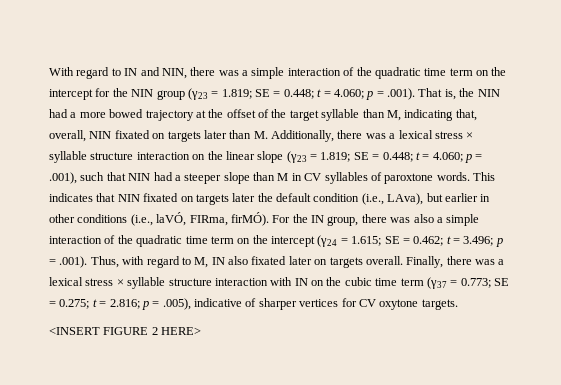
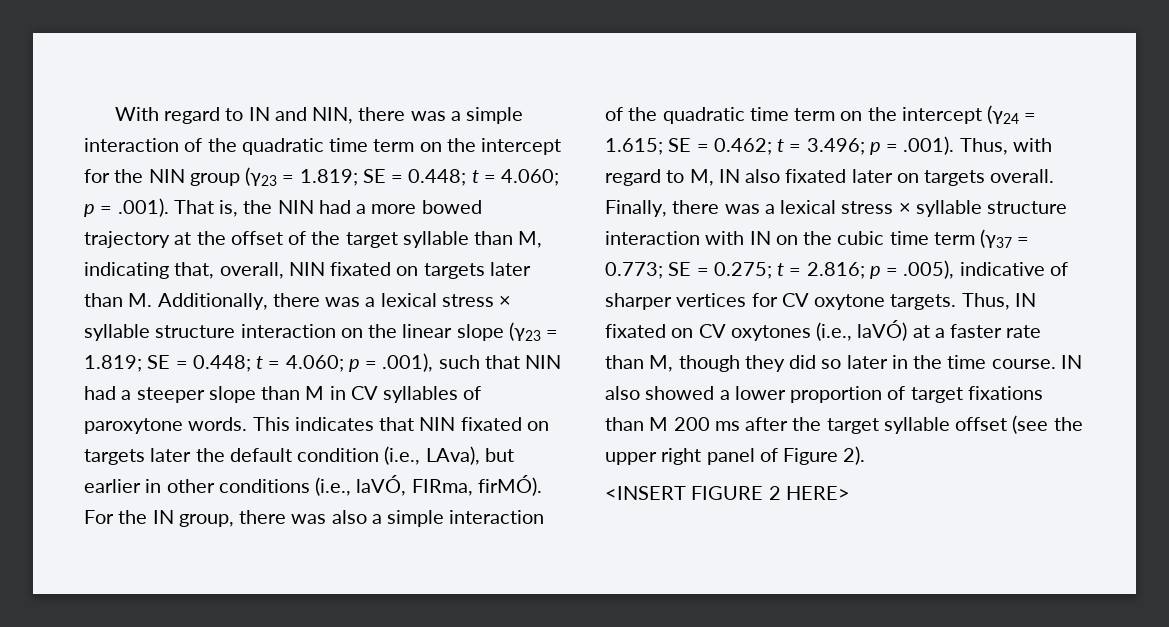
[384,173,434,184] paroxtone -> [84,418,183,434] paroxytone
(458, 304) none -> [961,293,1036,310] [605,320,1042,341] [605,355,1082,372] [605,386,1043,403] [605,415,1083,434] [605,446,866,465] Thus, IN fixated on CV oxytones (i.e., laVÓ) at a faster rate than M, though they did so later in the time course. IN also showed a lower proportion of target fixations than M 200 ms after the target syllable offset (see the upper right panel of Figure 2).

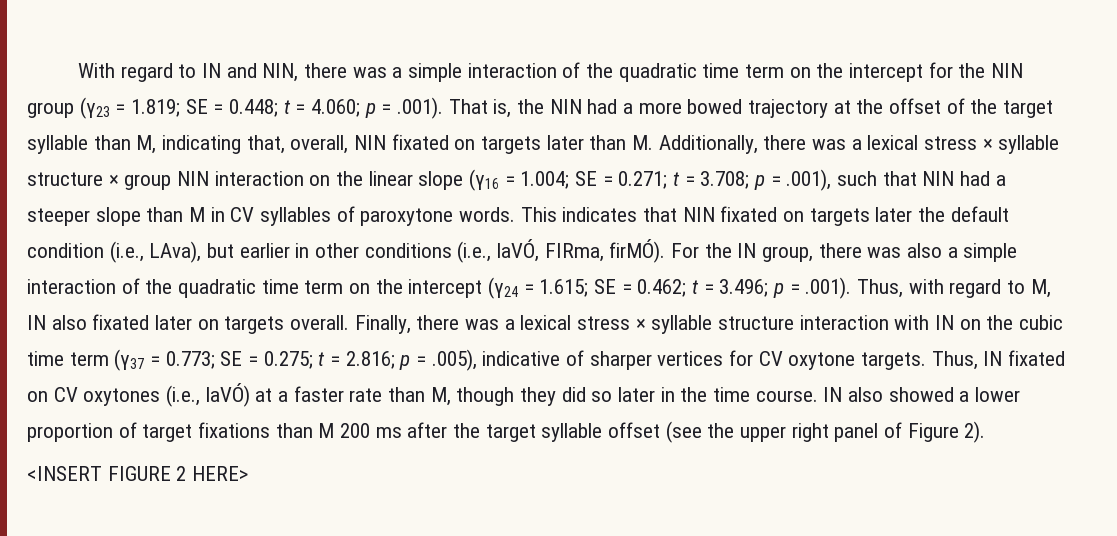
(236, 331) none -> [108,171,210,190] × group NIN
[508,322,559,341] [84,355,344,372] (γ23 = 1.819; SE = 0.448; t = 4.060; -> [469,169,750,191] (γ16 = 1.004; SE = 0.271; t = 3.708;

